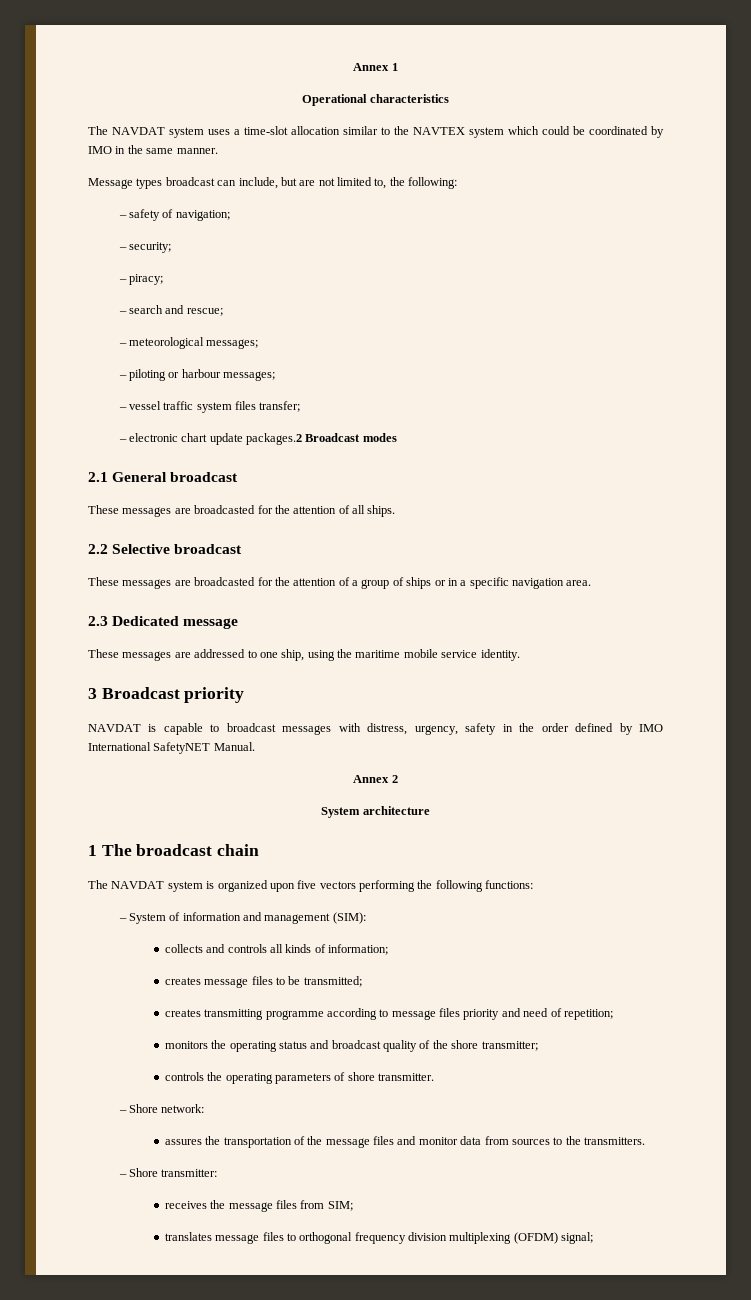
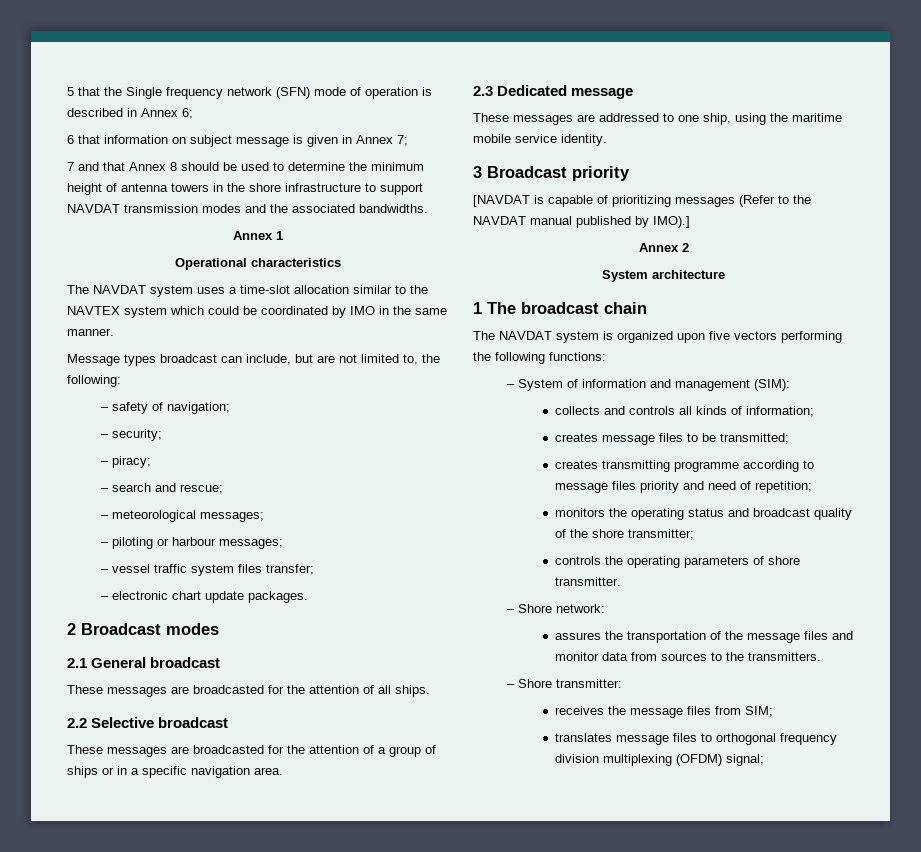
(353, 67) none -> [67,87,432,99] [67,108,193,119] [67,135,408,147] [67,162,424,171] [67,183,423,195] [67,204,428,213] 5 that the Single frequency network (SFN) mode of operation is described in Annex 6; // 6 that information on subject message is given in Annex 7; // 7 and that Annex 8 should be used to determine the minimum height of antenna towers in the shore infrastructure to support NAVDAT transmission modes and the associated bandwidths. //
[246,433,303,445] packages.2 -> [247,591,308,603] [67,623,76,635] packages. // 2
[88,724,141,732] NAVDAT -> [473,195,530,207] [NAVDAT
[210,723,663,735] [88,742,255,754] to broadcast messages with distress, urgency, safety in the order defined by IMO International SafetyNET Manual. -> [597,195,811,207] [473,216,690,228] of prioritizing messages (Refer to the NAVDAT manual published by IMO).]

